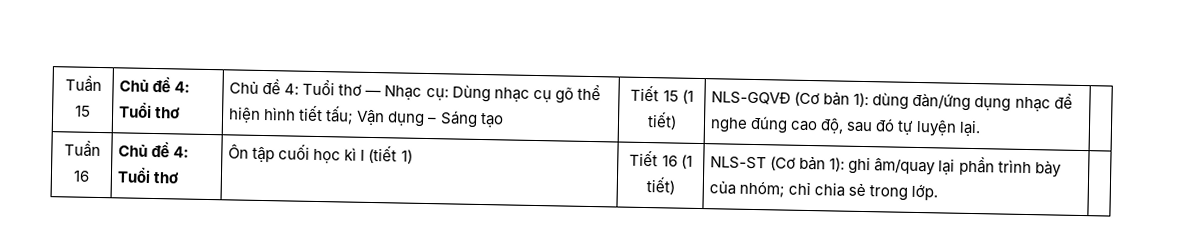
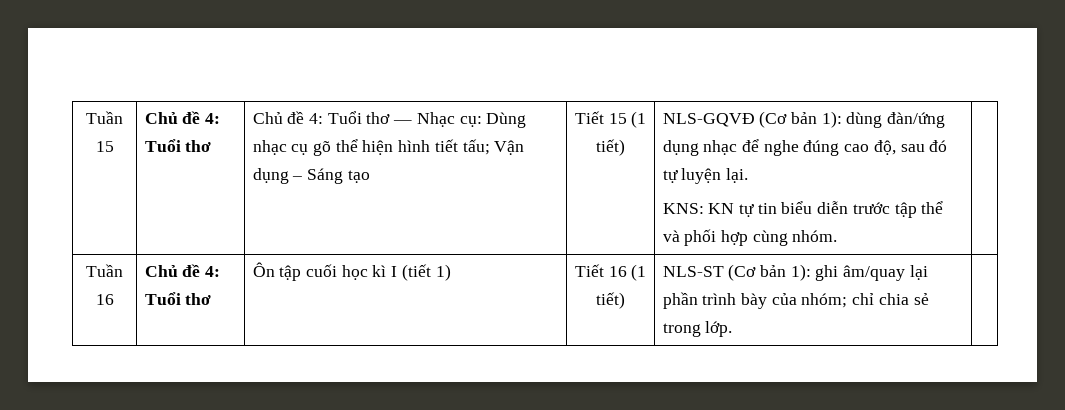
(981, 128) none -> [662,201,944,218] [662,229,838,246] // KNS: KN tự tin biểu diễn trước tập thể và phối hợp cùng nhóm.

